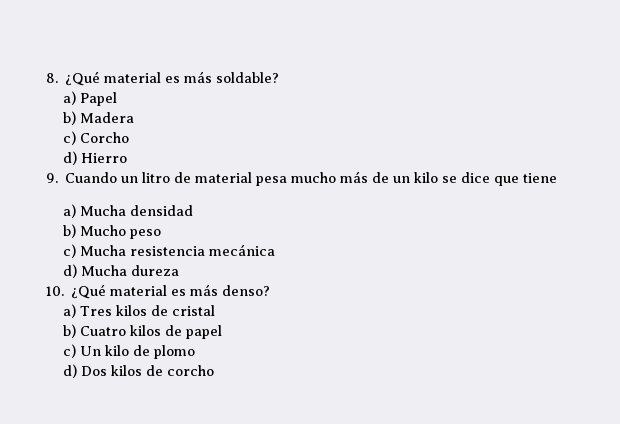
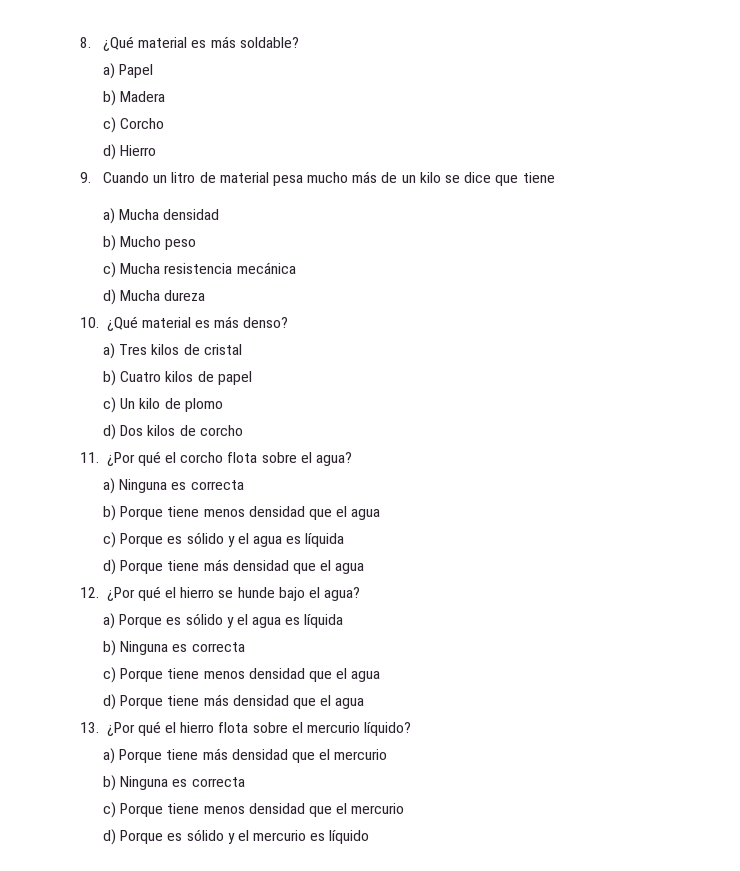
(215, 370) none -> [80,451,353,466] [103,478,244,494] [103,505,381,521] [103,532,345,548] [103,559,365,575] [80,586,361,601] [103,613,344,629] [103,640,245,656] [103,667,381,683] [103,694,365,710] [80,721,412,736] [103,748,388,764] [103,775,245,791] [103,802,405,818] [103,829,370,845] // 11. ¿Por qué el corcho flota sobre el agua? // a) Ninguna es correcta // b) Porque tiene menos densidad que el agua // c) Porque es sólido y el agua es líquida // d) Porque tiene más densidad que el agua // 12. ¿Por qué el hierro se hunde bajo el agua? // a) Porque es sólido y el agua es líquida // b) Ninguna es correcta // c) Porque tiene menos densidad que el agua // d) Porque tiene más densidad que el agua // 13. ¿Por qué el hierro flota sobre el mercurio líquido? // a) Porque tiene más densidad que el mercurio // b) Ninguna es correcta // c) Porque tiene menos densidad que el mercurio // d) Porque es sólido y el mercurio es líquido

